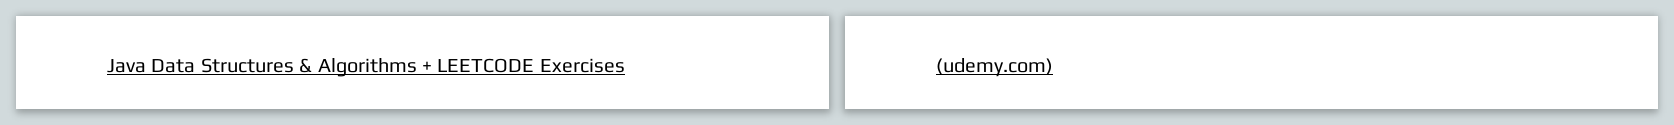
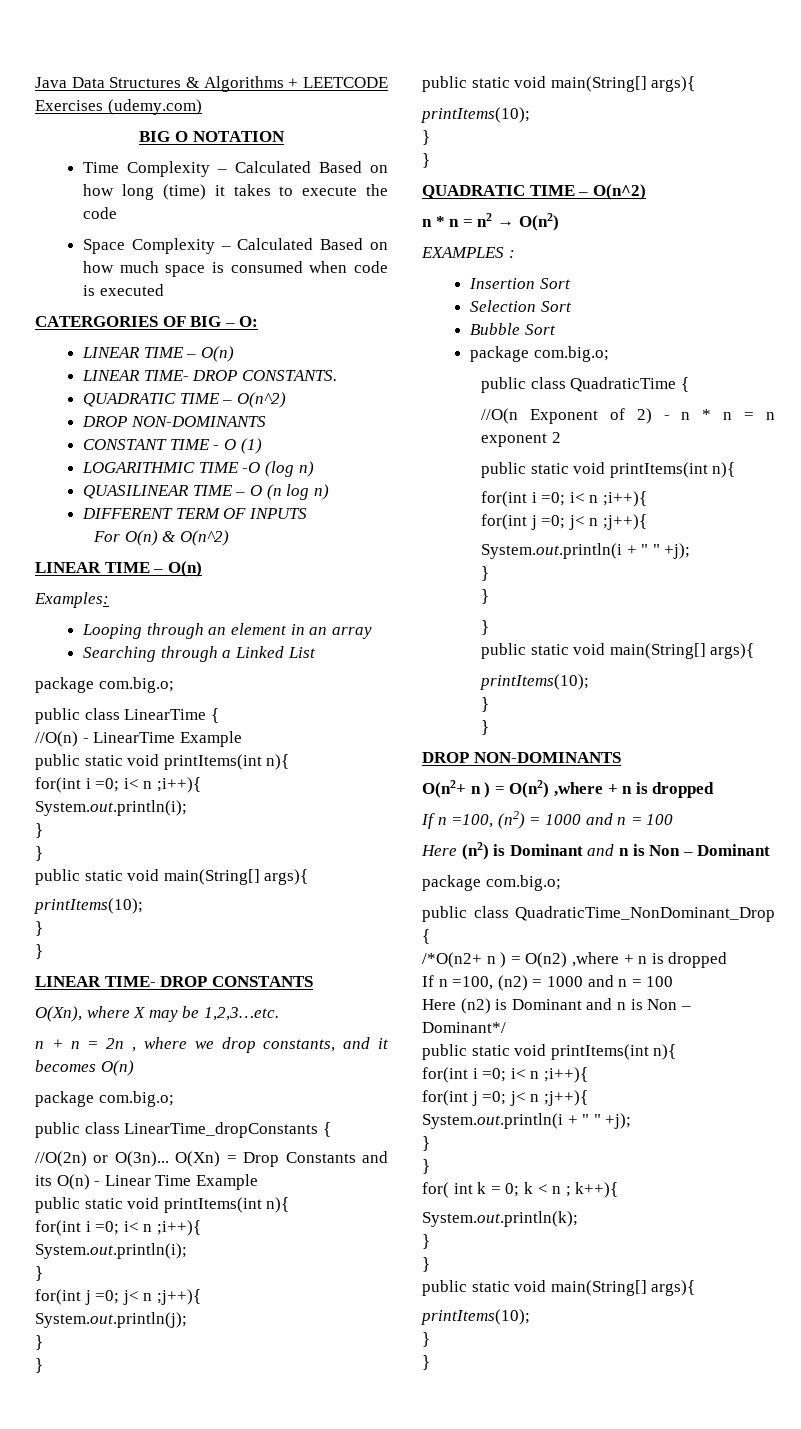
(1053, 67) none -> [139,131,285,142] [83,161,388,177] [83,184,388,200] [83,207,118,219] [83,238,388,254] [83,261,388,277] [83,284,164,296] [35,316,259,327] [82,346,234,362] [82,370,337,381] [83,392,286,408] [82,416,266,427] [83,438,262,454] [82,461,314,477] [83,484,329,500] [82,508,307,519] [93,530,229,546] [35,561,202,577] [34,592,109,608] [82,623,372,639] [83,646,316,662] [35,677,174,693] [35,708,219,724] [35,731,242,747] [35,754,290,770] [35,777,201,793] [35,800,187,816] [35,823,43,838] [35,846,43,861] [35,869,309,885] [34,898,143,914] [35,921,43,936] [35,944,43,959] [35,976,313,987] [35,1006,279,1022] [35,1037,389,1053] [35,1060,134,1076] [35,1091,174,1107] [35,1122,331,1138] [35,1151,388,1167] [35,1174,258,1190] [35,1197,290,1213] [35,1220,201,1236] [35,1243,187,1259] [35,1266,43,1281] [35,1289,201,1305] [35,1312,187,1328] [35,1335,43,1350] [35,1358,43,1373] [422,76,696,92] [421,107,530,123] [422,130,430,145] [422,153,430,168] [422,184,646,200] [422,213,559,231] [421,247,515,258] [469,278,571,289] [470,300,572,312] [470,323,556,335] [470,346,609,362] [481,377,689,393] [481,408,775,424] [481,432,561,447] [481,462,736,478] [481,491,648,507] [481,514,648,530] [481,543,691,559] [481,566,490,581] [481,589,490,604] [481,620,490,635] [481,643,755,659] [480,674,590,690] [481,697,490,712] [481,720,490,735] [422,752,621,763] [422,780,715,798] [421,811,674,829] [421,842,771,860] [422,875,561,891] [422,906,775,922] [422,929,430,944] [422,952,728,968] [422,975,674,991] [422,998,691,1014] [422,1022,506,1033] [422,1044,677,1060] [422,1067,588,1083] [422,1090,588,1106] [422,1113,632,1129] [422,1136,430,1151] [422,1159,430,1174] [422,1182,619,1198] [422,1211,578,1227] [422,1234,430,1249] [422,1257,430,1272] [422,1280,696,1296] [421,1309,530,1325] [422,1332,430,1347] [422,1355,430,1370] // BIG O NOTATION // Time Complexity – Calculated Based on how long (time) it takes to execute the code // Space Complexity – Calculated Based on how much space is consumed when code is executed // CATERGORIES OF BIG – O: // LINEAR TIME – O(n) // LINEAR TIME- DROP CONSTANTS. // QUADRATIC TIME – O(n^2) // DROP NON-DOMINANTS // CONSTANT TIME - O (1) // LOGARITHMIC TIME -O (log n) // QUASILINEAR TIME – O (n log n) // DIFFERENT TERM OF INPUTS // For O(n) & O(n^2) // LINEAR TIME – O(n) // Examples: // Looping through an element in an array // Searching through a Linked List // package com.big.o; // public class LinearTime { // //O(n) - LinearTime Example // public static void printItems(int n){ // for(int i =0; i< n ;i++){ // System.out.println(i); // } // } // public static void main(String[] args){ // printItems(10); // } // } // LINEAR TIME- DROP CONSTANTS // O(Xn), where X may be 1,2,3…etc. // n + n = 2n , where we drop constants, and it becomes O(n) // package com.big.o; // public class LinearTime_dropConstants { // //O(2n) or O(3n)... O(Xn) = Drop Constants and its O(n) - Linear Time Example // public static void printItems(int n){ // for(int i =0; i< n ;i++){ // System.out.println(i); // } // for(int j =0; j< n ;j++){ // System.out.println(j); // } // } // public static void main(String[] args){ // printItems(10); // } // } // QUADRATIC TIME – O(n^2) // n * n = n2 → O(n2) // EXAMPLES : // Insertion Sort // Selection Sort // Bubble Sort // package com.big.o; // public class QuadraticTime { // //O(n Exponent of 2) - n * n = n exponent 2 // public static void printItems(int n){ // for(int i =0; i< n ;i++){ // for(int j =0; j< n ;j++){ // System.out.println(i + " " +j); // } // } // } // public static void main(String[] args){ // printItems(10); // } // } // DROP NON-DOMINANTS // O(n2+ n ) = O(n2) ,where + n is dropped // If n =100, (n2) = 1000 and n = 100 // Here (n2) is Dominant and n is Non – Dominant // package com.big.o; // public class QuadraticTime_NonDominant_Drop { // /*O(n2+ n ) = O(n2) ,where + n is dropped // If n =100, (n2) = 1000 and n = 100 // Here (n2) is Dominant and n is Non – Dominant*/ // public static void printItems(int n){ // for(int i =0; i< n ;i++){ // for(int j =0; j< n ;j++){ // System.out.println(i + " " +j); // } // } // for( int k = 0; k < n ; k++){ // System.out.println(k); // } // } // public static void main(String[] args){ // printItems(10); // } // }

